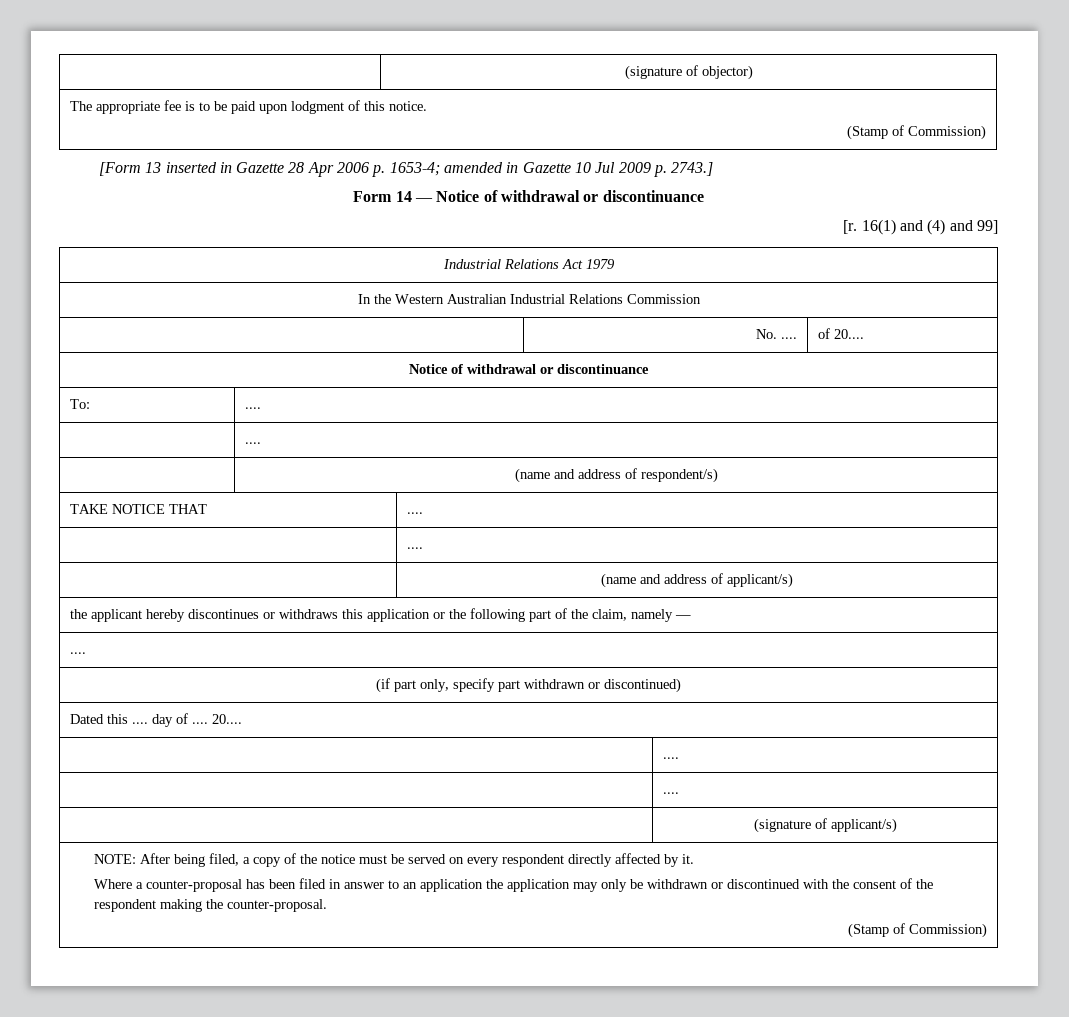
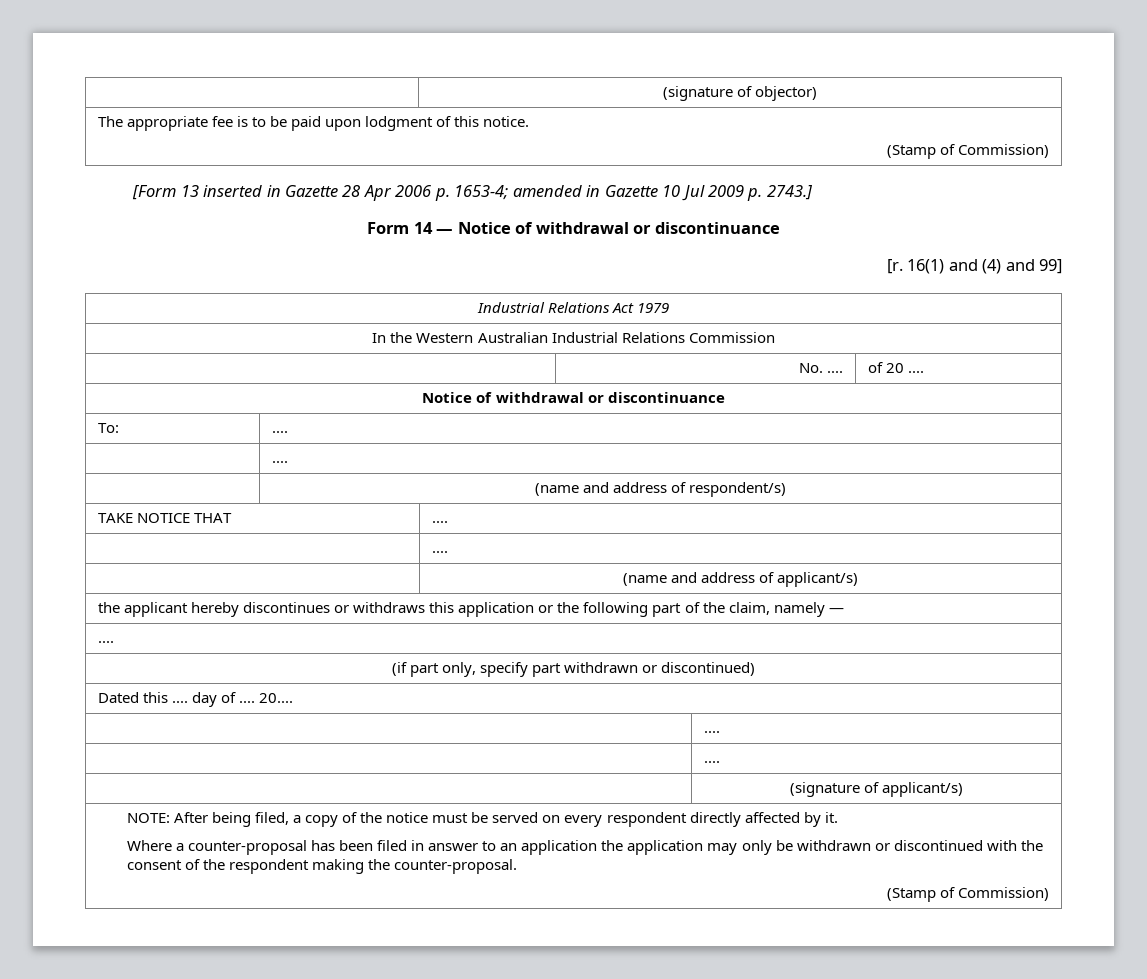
[834,329,865,339] 20.... -> [885,363,925,373] 20 ....

